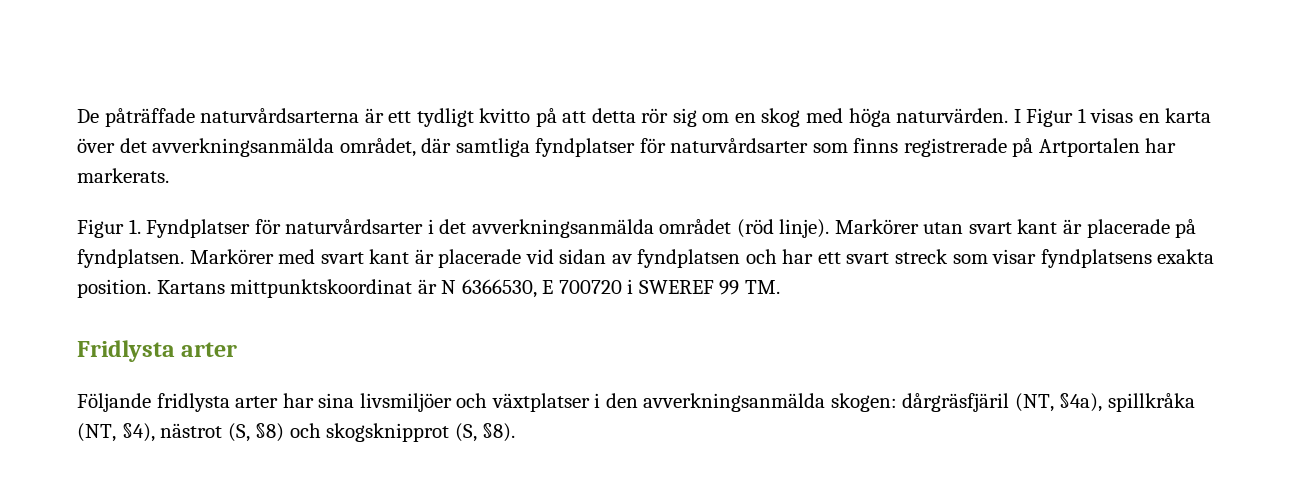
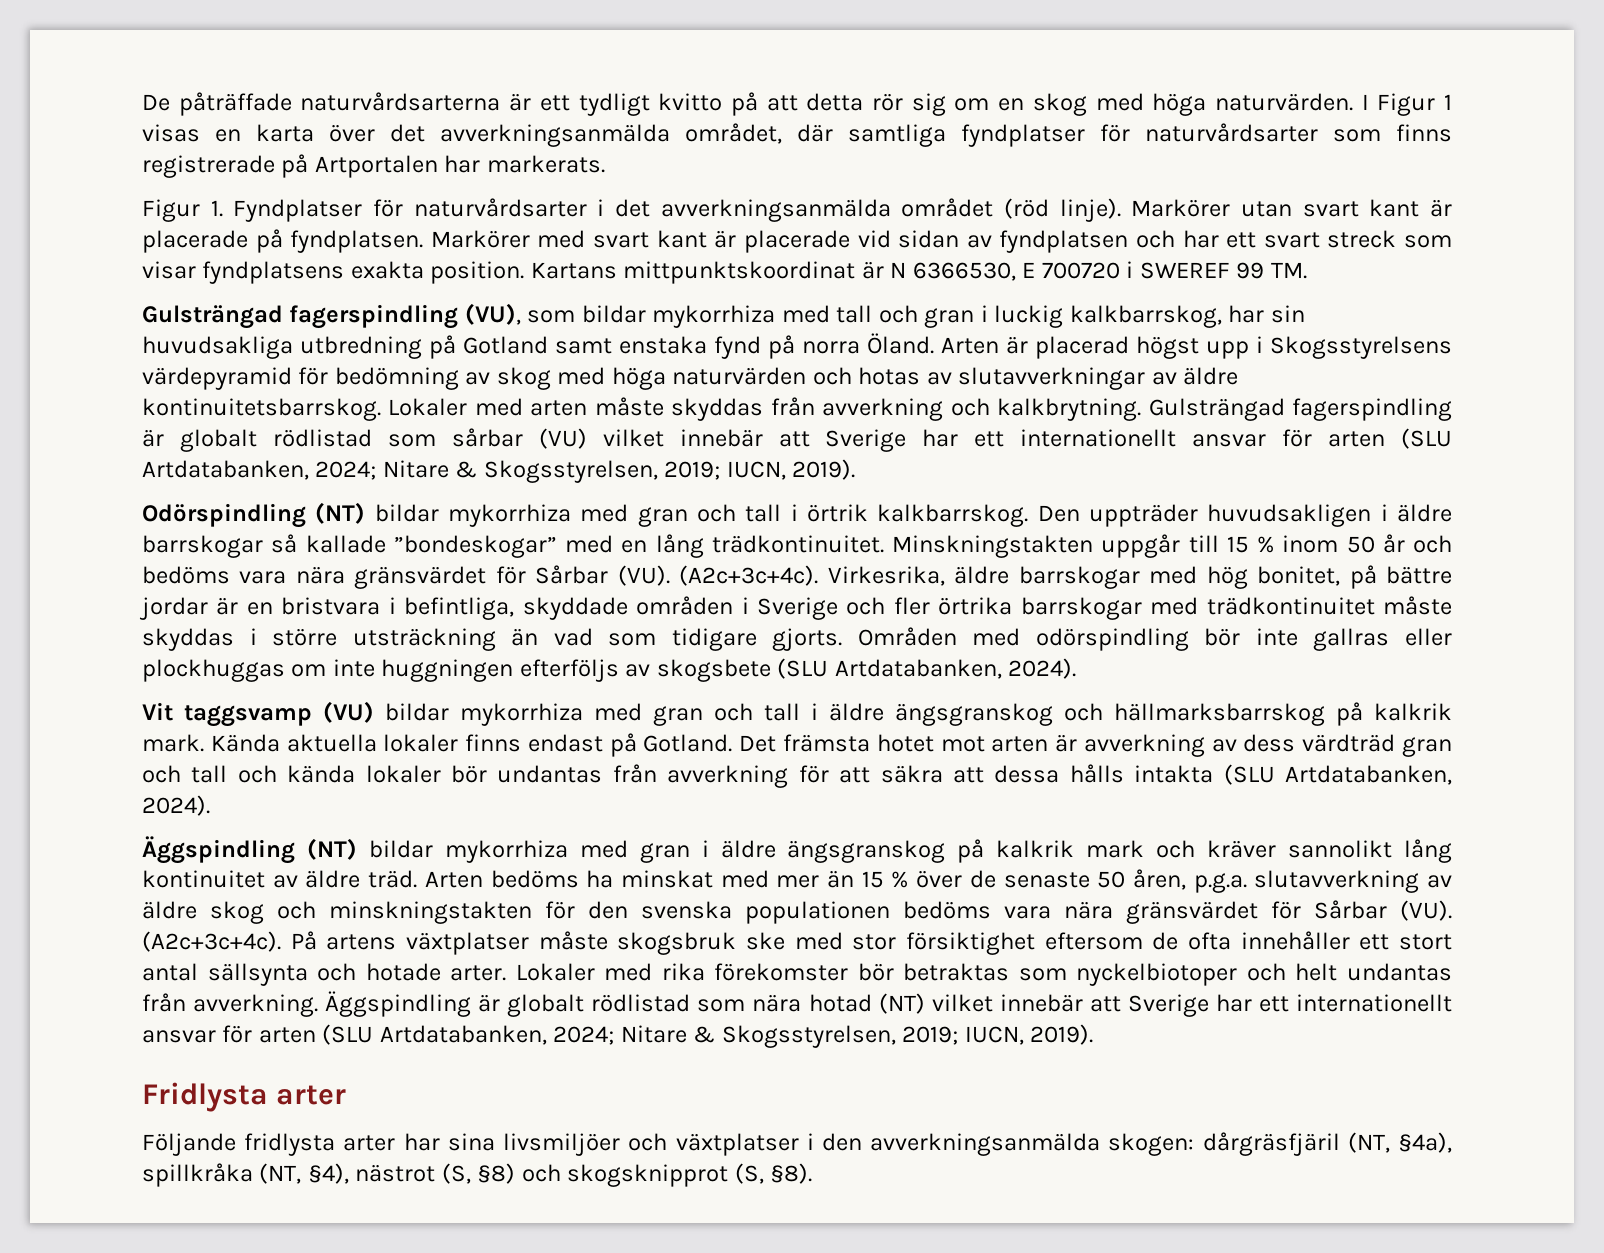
(780, 287) none -> [142,303,1305,329] [142,333,1452,359] [142,367,1239,390] [142,397,1453,421] [142,428,1452,452] [142,459,856,483] [142,502,1452,528] [142,534,1452,558] [142,565,1453,589] [139,596,1452,620] [142,627,1452,651] [142,658,1077,682] [142,701,1452,727] [142,733,1453,757] [142,764,1452,788] [142,795,210,816] [142,836,1452,864] [142,869,1453,893] [142,900,1452,924] [142,931,1452,955] [142,963,1452,986] [142,991,1452,1017] [142,1024,1094,1048] // Gulsträngad fagerspindling (VU), som bildar mykorrhiza med tall och gran i luckig kalkbarrskog, har sin huvudsakliga utbredning på Gotland samt enstaka fynd på norra Öland. Arten är placerad högst upp i Skogsstyrelsens värdepyramid för bedömning av skog med höga naturvärden och hotas av slutavverkningar av äldre kontinuitetsbarrskog. Lokaler med arten måste skyddas från avverkning och kalkbrytning. Gulsträngad fagerspindling är globalt rödlistad som sårbar (VU) vilket innebär att Sverige har ett internationellt ansvar för arten (SLU Artdatabanken, 2024; Nitare & Skogsstyrelsen, 2019; IUCN, 2019). // Odörspindling (NT) bildar mykorrhiza med gran och tall i örtrik kalkbarrskog. Den uppträder huvudsakligen i äldre barrskogar så kallade ”bondeskogar” med en lång trädkontinuitet. Minskningstakten uppgår till 15 % inom 50 år och bedöms vara nära gränsvärdet för Sårbar (VU). (A2c+3c+4c). Virkesrika, äldre barrskogar med hög bonitet, på bättre jordar är en bristvara i befintliga, skyddade områden i Sverige och fler örtrika barrskogar med trädkontinuitet måste skyddas i större utsträckning än vad som tidigare gjorts. Områden med odörspindling bör inte gallras eller plockhuggas om inte huggningen efterföljs av skogsbete (SLU Artdatabanken, 2024). // Vit taggsvamp (VU) bildar mykorrhiza med gran och tall i äldre ängsgranskog och hällmarksbarrskog på kalkrik mark. Kända aktuella lokaler finns endast på Gotland. Det främsta hotet mot arten är avverkning av dess värdträd gran och tall och kända lokaler bör undantas från avverkning för att säkra att dessa hålls intakta (SLU Artdatabanken, 2024). // Äggspindling (NT) bildar mykorrhiza med gran i äldre ängsgranskog på kalkrik mark och kräver sannolikt lång kontinuitet av äldre träd. Arten bedöms ha minskat med mer än 15 % över de senaste 50 åren, p.g.a. slutavverkning av äldre skog och minskningstakten för den svenska populationen bedöms vara nära gränsvärdet för Sårbar (VU). (A2c+3c+4c). På artens växtplatser måste skogsbruk ske med stor försiktighet eftersom de ofta innehåller ett stort antal sällsynta och hotade arter. Lokaler med rika förekomster bör betraktas som nyckelbiotoper och helt undantas från avverkning. Äggspindling är globalt rödlistad som nära hotad (NT) vilket innebär att Sverige har ett internationellt ansvar för arten (SLU Artdatabanken, 2024; Nitare & Skogsstyrelsen, 2019; IUCN, 2019).

